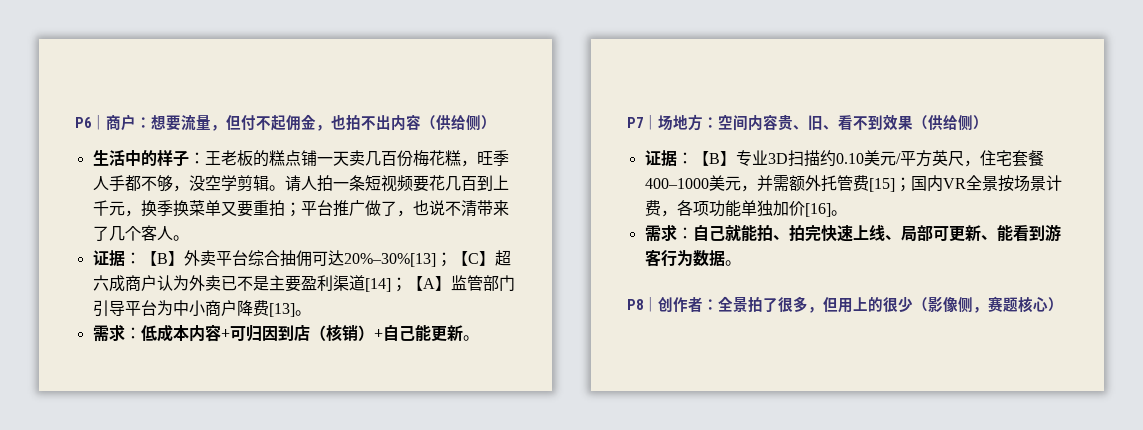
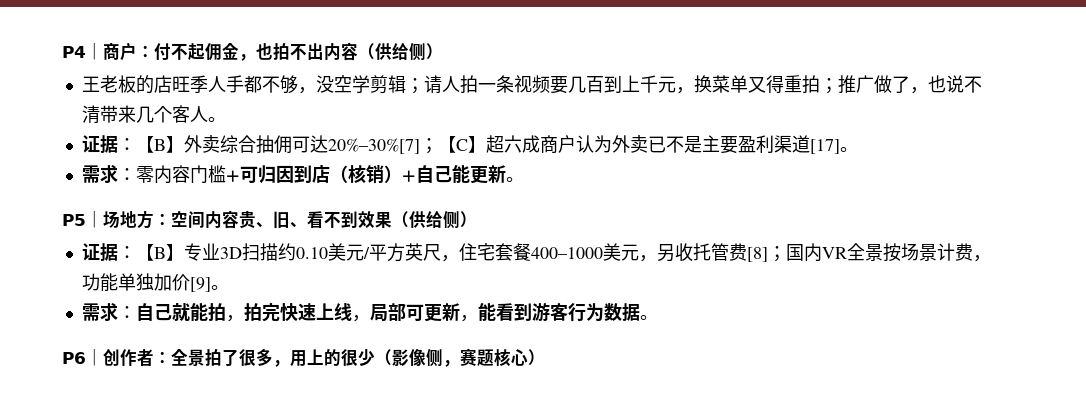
[75,117,92,128] P6 -> [62,46,86,58] P4
[151,115,241,131] 想要流量，但 -> (154, 51) none
[92,149,477,167] 生活中的样子：王老板的糕点铺一天卖几百份梅花糕， -> [81,75,172,94] 王老板的店
[268,185,285,191] 。 -> [405,78,424,94] ；
[364,175,445,192] 短视频要花 -> [513,75,568,94] 视频要
[156,200,333,217] 季换菜单又要重拍；平台 -> [711,75,838,94] 菜单又得重拍；
[92,226,109,241] 了 -> (136, 114) none
[215,250,248,266] 平台 -> (220, 144) none
[343,253,436,267] 20%–30%[13] -> [327,138,420,154] 20%–30%[7]
[364,275,515,292] [92,300,311,317] [92,324,221,342] [14]；【A】监管部门引导平台为中小商户降费[13]。 // 需求：低成本内容 -> [809,139,858,154] [81,164,226,184] [17]。 // 需求：零内容门槛
[627,117,643,128] P7 -> [62,214,86,226] P5
[756,175,895,192] 并需额外托管费[15] -> [656,243,768,262] 另收托管费[8]
[676,200,709,216] 各项 -> (991, 258) none
[804,203,831,217] [16] -> [189,277,211,292] [9]
[772,235,789,240] 、 -> [225,315,244,322] ，
[884,235,901,240] 、 -> [351,315,370,322] ，
[980,235,997,240] 、 -> [459,315,478,322] ，
[627,299,643,310] P8 -> [62,352,86,364] P6
[823,297,838,312] 但 -> (290, 363) none

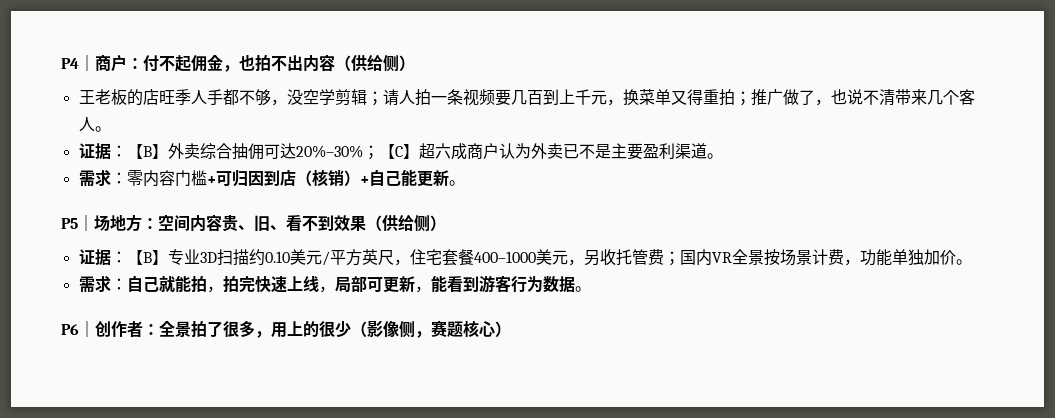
[327,138,420,154] 20%–30%[7] -> [295,145,363,158] 20%–30%
[809,139,840,154] [17] -> (707, 151) none
[746,247,768,262] [8] -> (664, 257) none
[189,277,211,292] [9] -> (956, 257) none

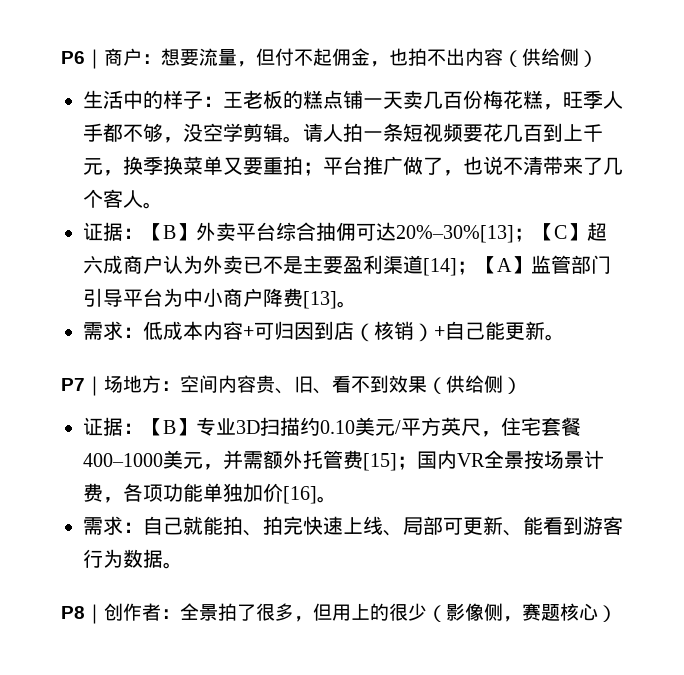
[61,58,79,69] P4 -> [61,51,85,64] P6
(143, 63) none -> [161,48,275,67] 想要流量，但
[78,89,159,106] 王老板的店 -> [83,90,563,110] 生活中的样子：王老板的糕点铺一天卖几百份梅花糕，
[366,91,383,106] ； -> [283,136,303,143] 。
[462,89,511,106] 视频要 -> [403,123,503,143] 短视频要花
[638,89,751,106] 菜单又得重拍； -> [143,156,363,176] 季换菜单又要重拍；平台
(927, 97) none -> [583,157,603,175] 了
(200, 151) none -> [236,222,276,241] 平台
[295,145,363,158] 20%–30% -> [396,225,514,243] 20%–30%[13]
[706,153,723,159] [78,169,207,187] 。 // 需求：零内容门槛 -> [423,255,611,276] [83,288,357,309] [83,321,243,340] [14]；【A】监管部门引导平台为中小商户降费[13]。 // 需求：低成本内容
[61,218,78,229] P5 -> [61,378,85,391] P7
[583,249,664,266] 另收托管费 -> [223,450,397,471] 并需额外托管费[15]
(860, 262) none -> [123,483,163,502] 各项
(956, 257) none -> [283,486,317,504] [16]
[206,286,223,293] ， -> [243,530,263,536] 、
[318,286,335,293] ， -> [383,530,403,536] 、
[414,286,431,293] ， -> [503,530,523,536] 、
[61,324,79,335] P6 -> [61,606,85,619] P8
(271, 334) none -> [313,603,332,621] 但

